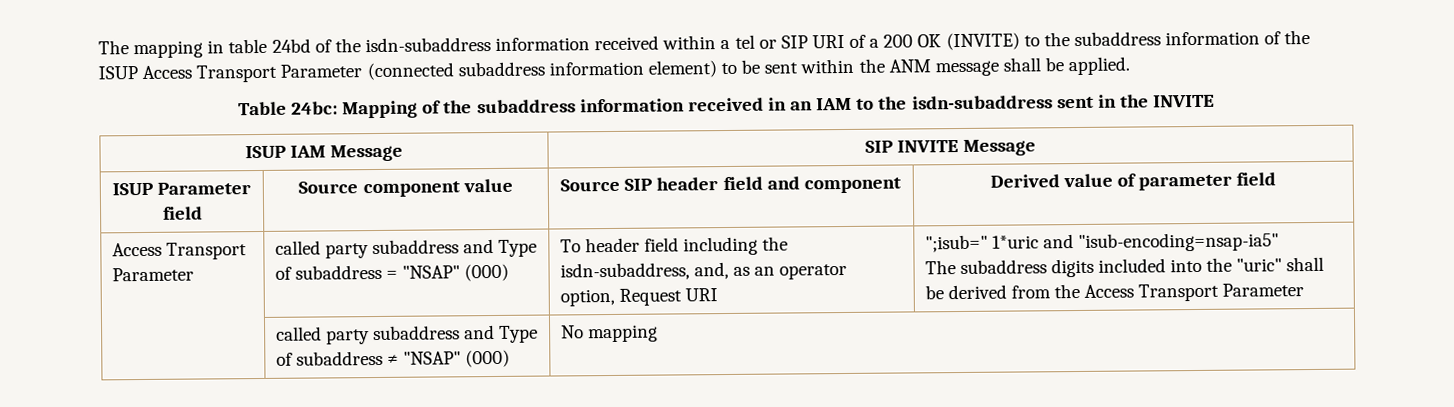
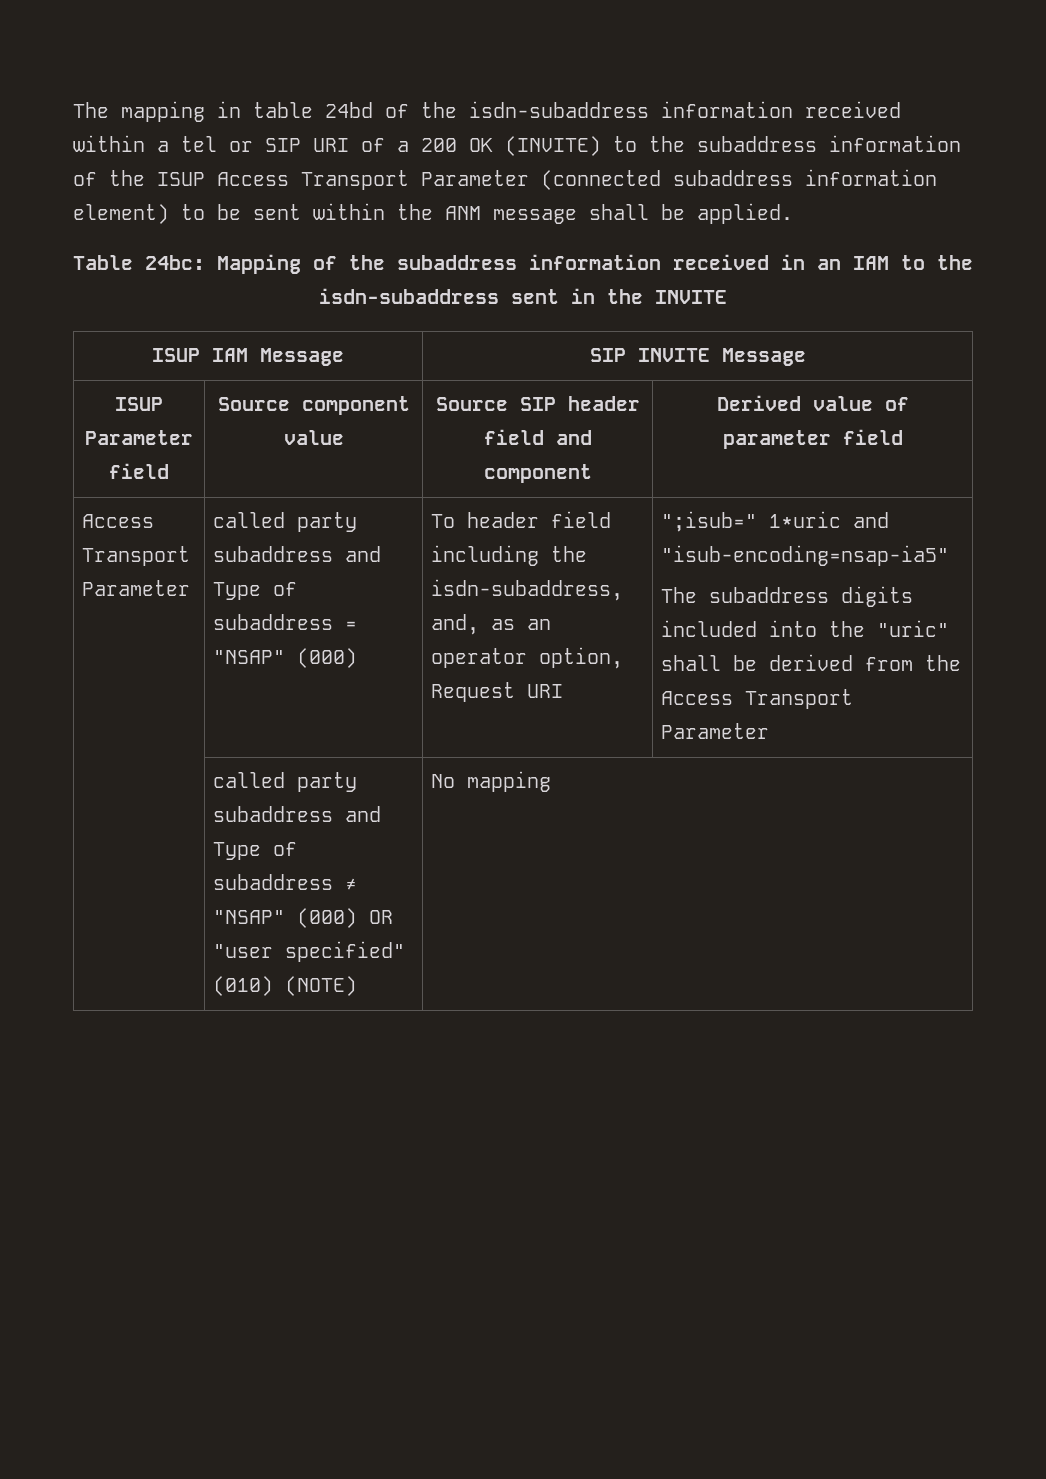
(511, 358) none -> [368,910,393,924] [212,941,405,962] [212,976,357,996] OR "user specified" (010) (NOTE)

